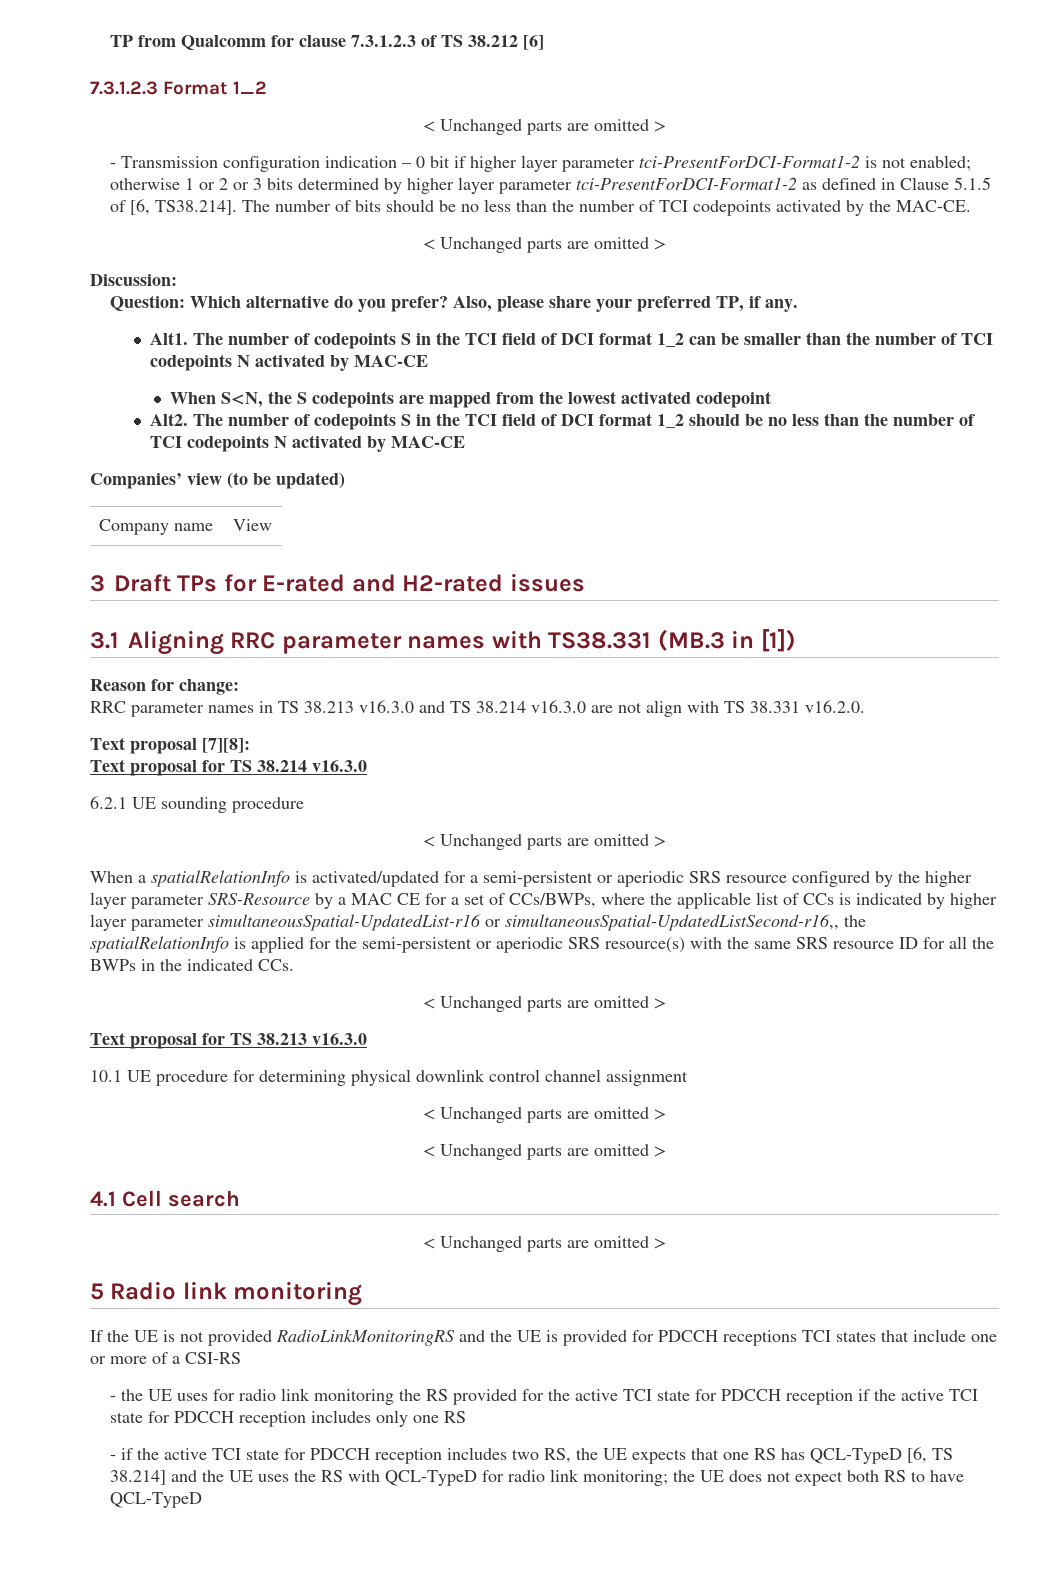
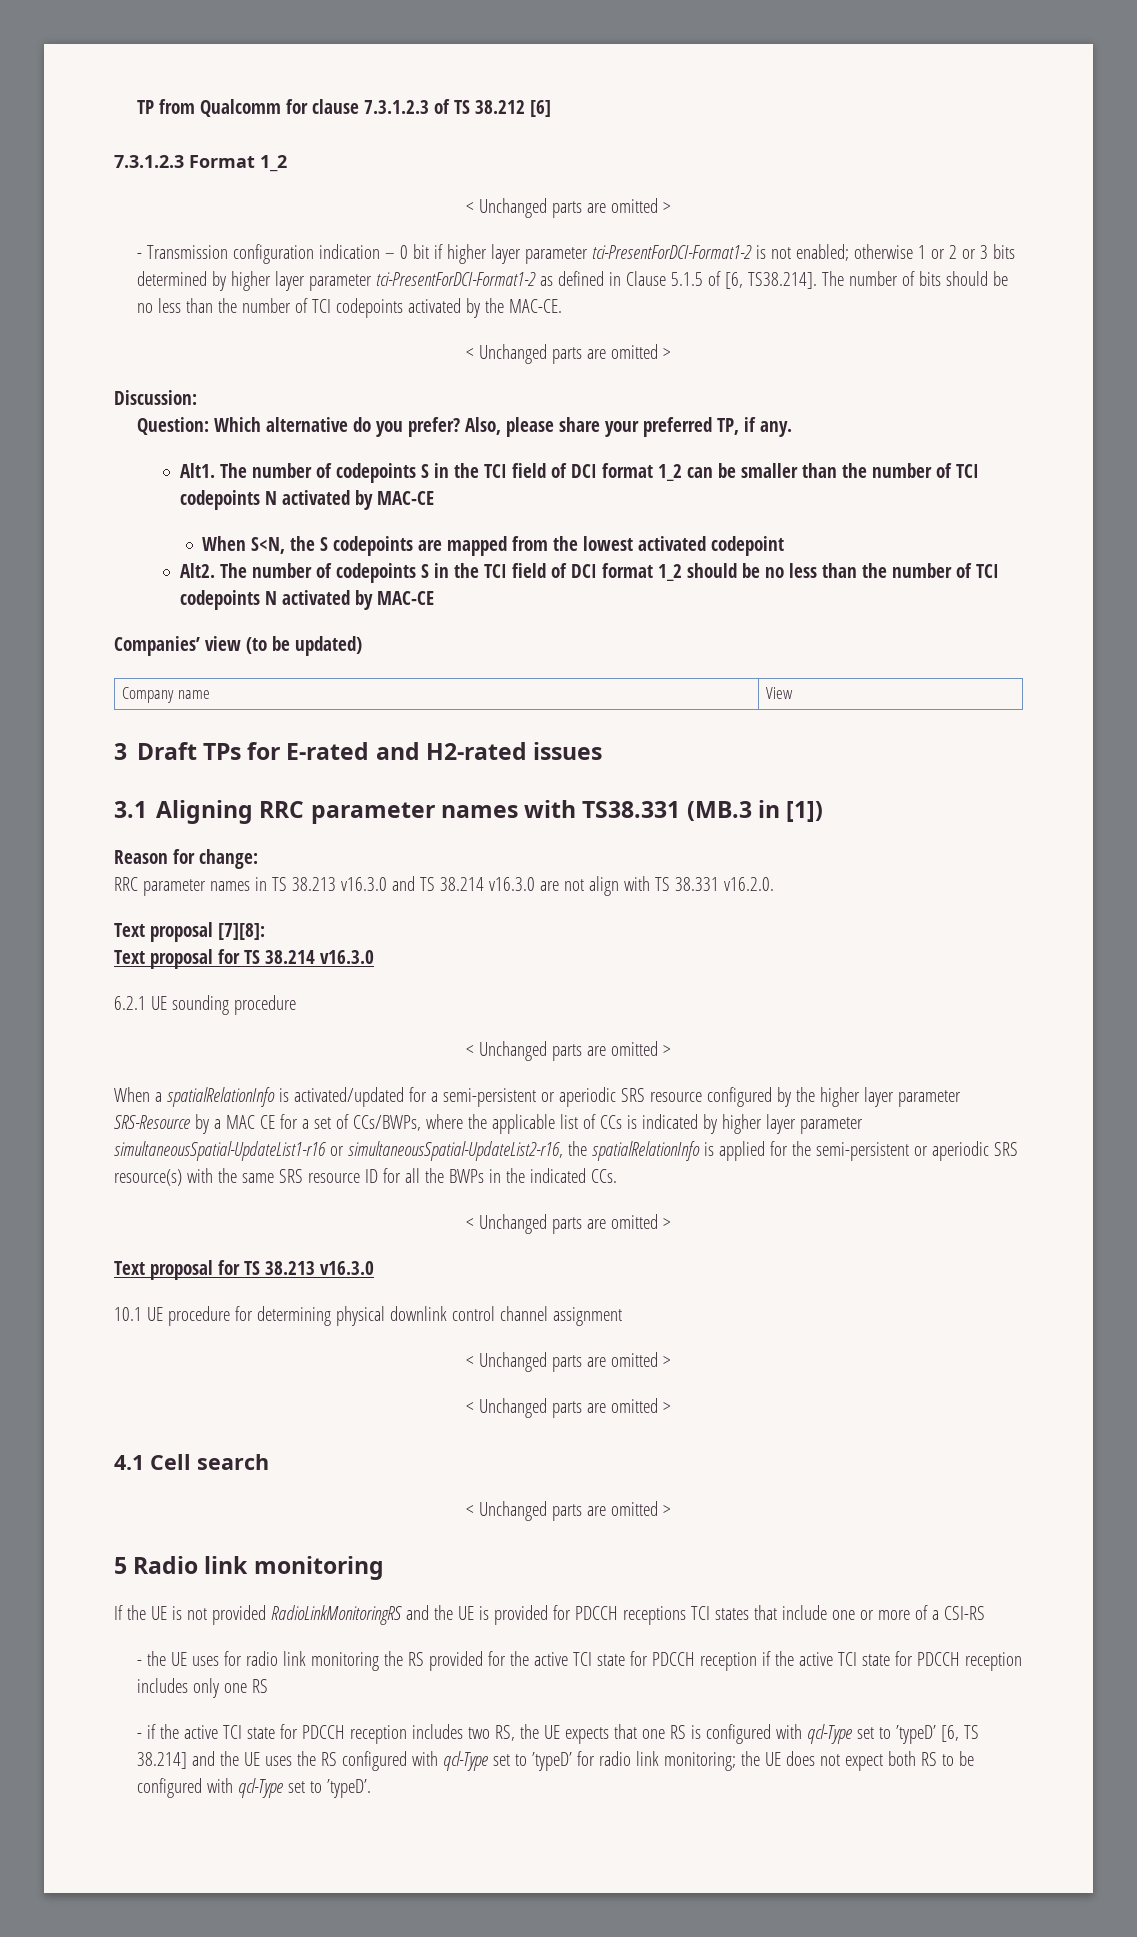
[208,914,839,931] simultaneousSpatial-UpdatedList-r16 or simultaneousSpatial-UpdatedListSecond-r16,, -> [114,1141,563,1161] simultaneousSpatial-UpdateList1-r16 or simultaneousSpatial-UpdateList2-r16,
[780,1448,902,1464] has QCL-TypeD -> [690,1724,936,1744] is configured with qcl-Type set to ’typeD’
[347,1470,477,1486] with QCL-TypeD -> [341,1751,572,1771] configured with qcl-Type set to ’typeD’
[929,1470,964,1482] [109,1492,202,1508] have QCL-TypeD -> [958,1751,974,1766] [136,1778,371,1798] be configured with qcl-Type set to ’typeD’.

